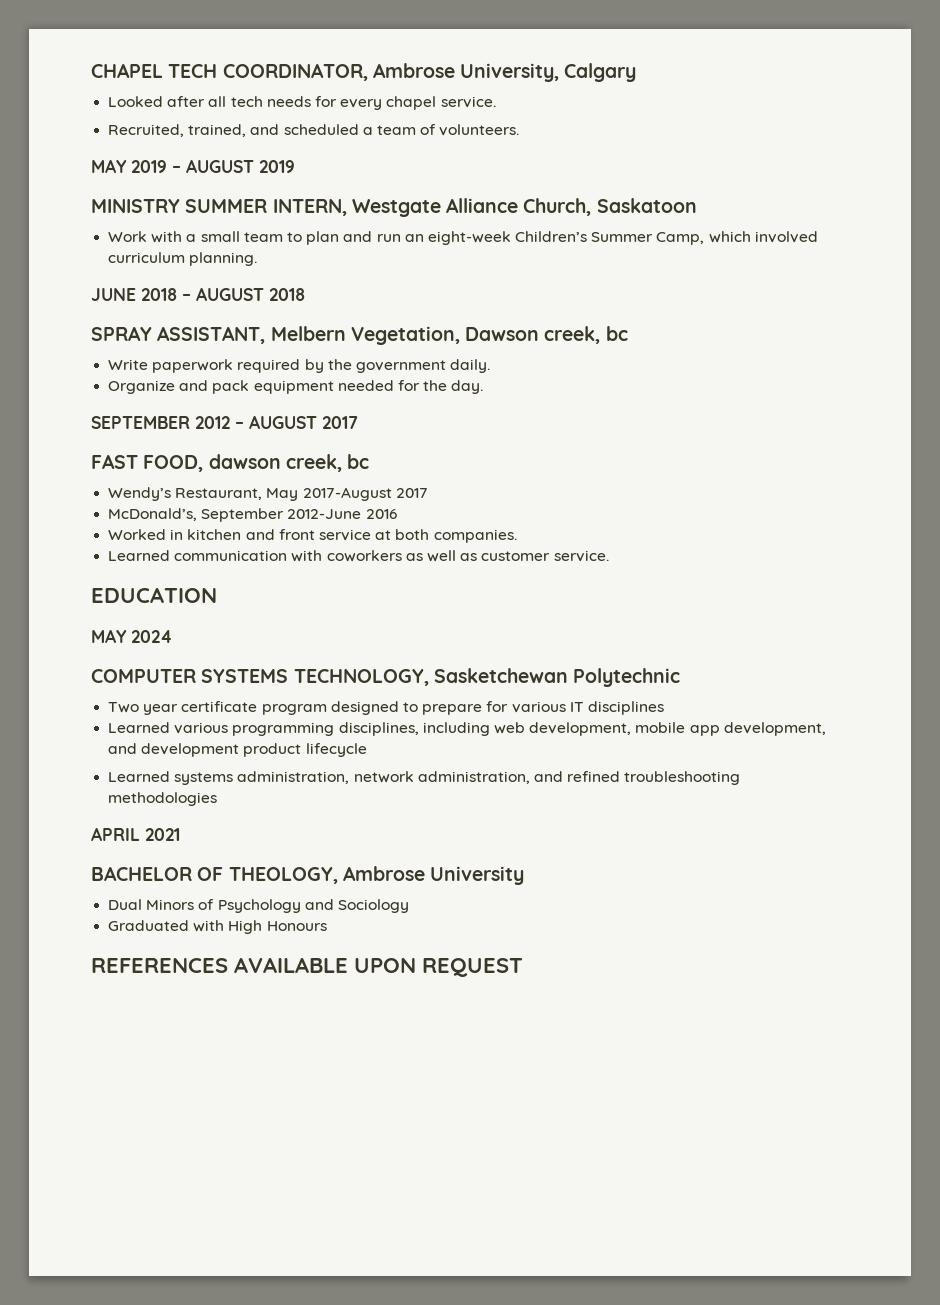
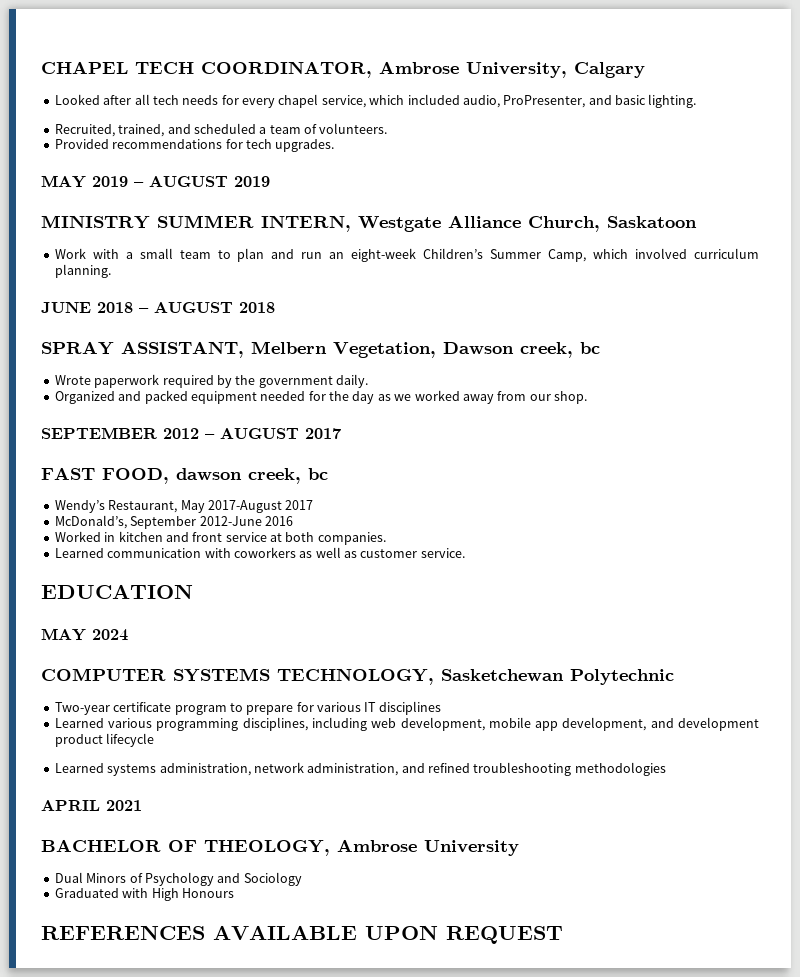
[440,96,496,108] service. -> [321,94,697,108] service, which included audio, ProPresenter, and basic lighting.
(520, 130) none -> [54,139,335,152] // Provided recommendations for tech upgrades.
[108,359,149,370] Write -> [54,375,91,385] Wrote
[108,380,250,394] Organize and pack -> [54,390,188,404] Organized and packed
[451,380,484,394] day. -> [352,390,587,404] day as we worked away from our shop.
[108,702,179,715] Two year -> [54,702,110,715] Two-year
[330,701,399,715] designed -> (227, 710) none

